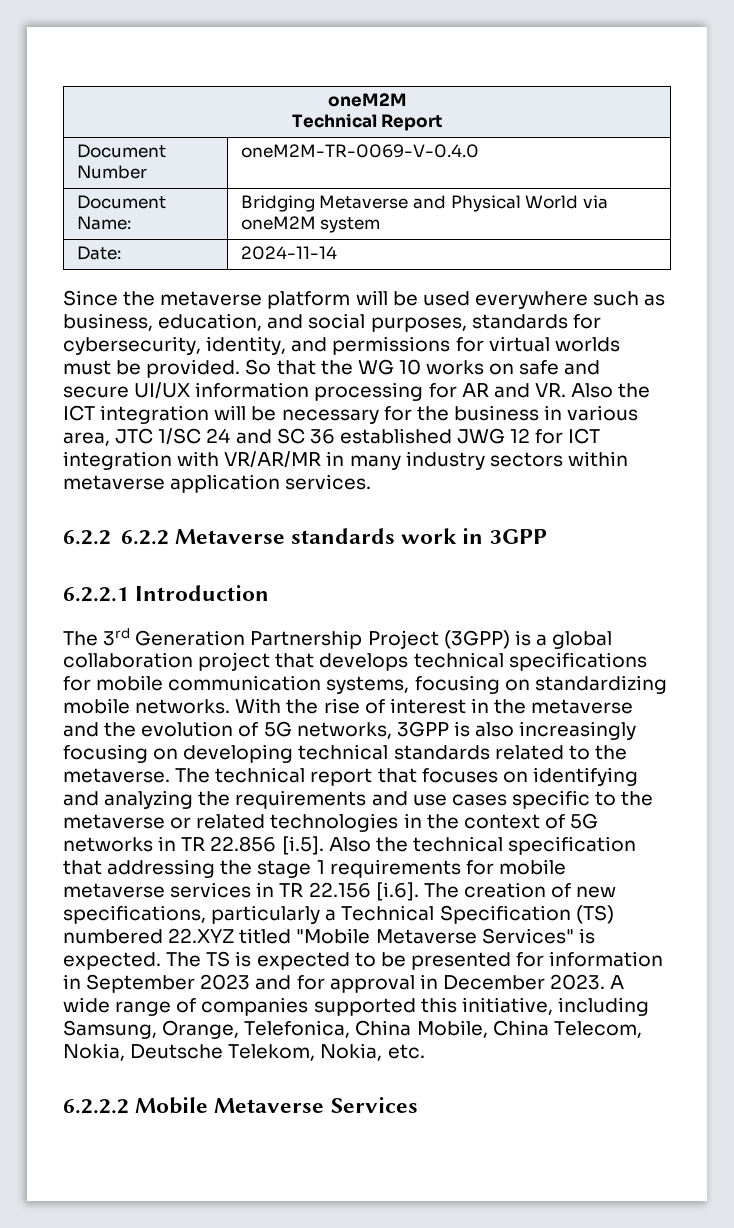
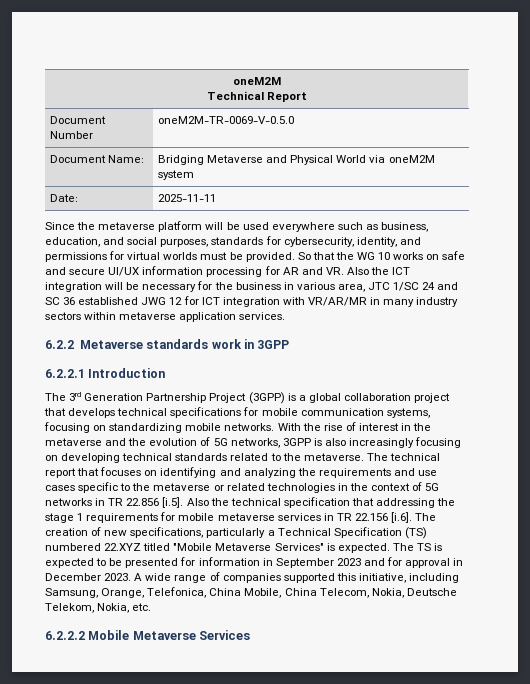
[240,144,479,158] oneM2M-TR-0069-V-0.4.0 -> [157,116,294,124] oneM2M-TR-0069-V-0.5.0
[240,246,337,260] 2024-11-14 -> [157,194,216,202] 2025-11-11
[120,530,169,545] 6.2.2 -> (74, 344) none

